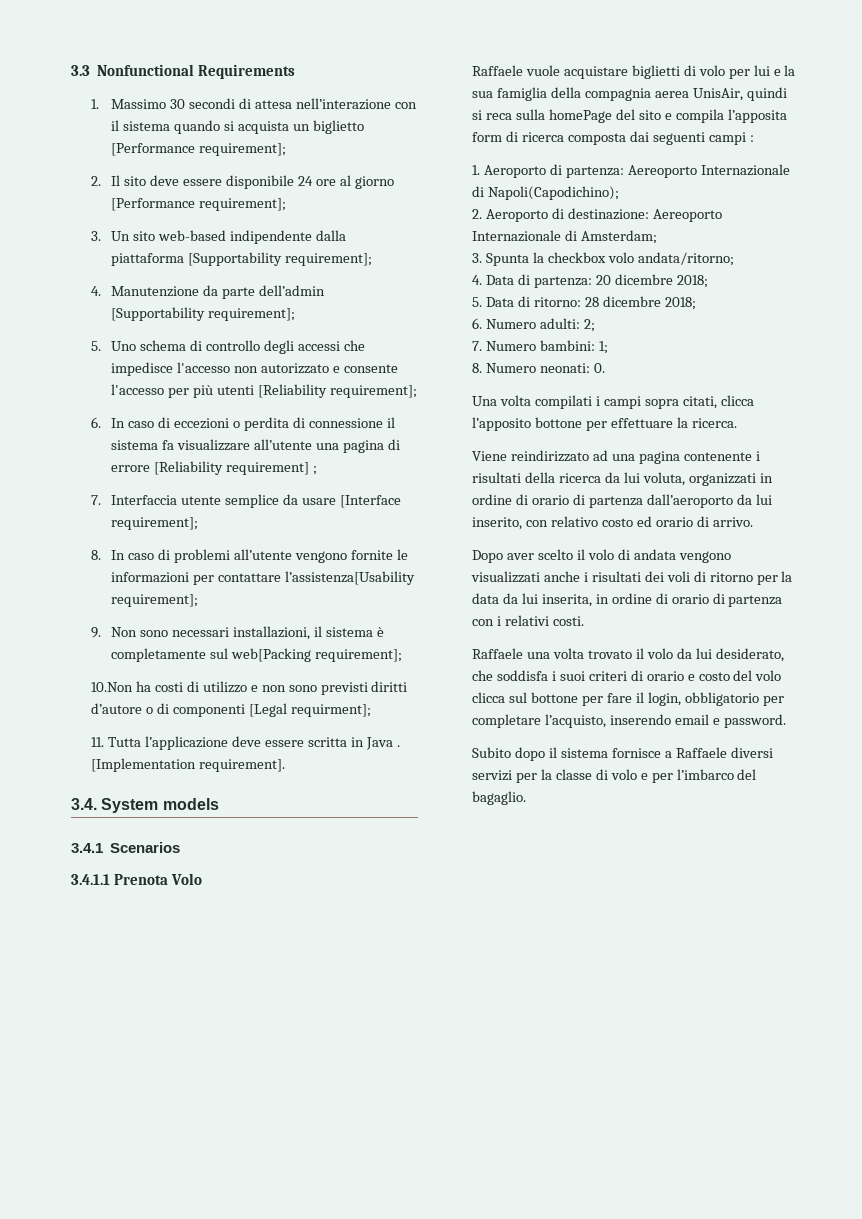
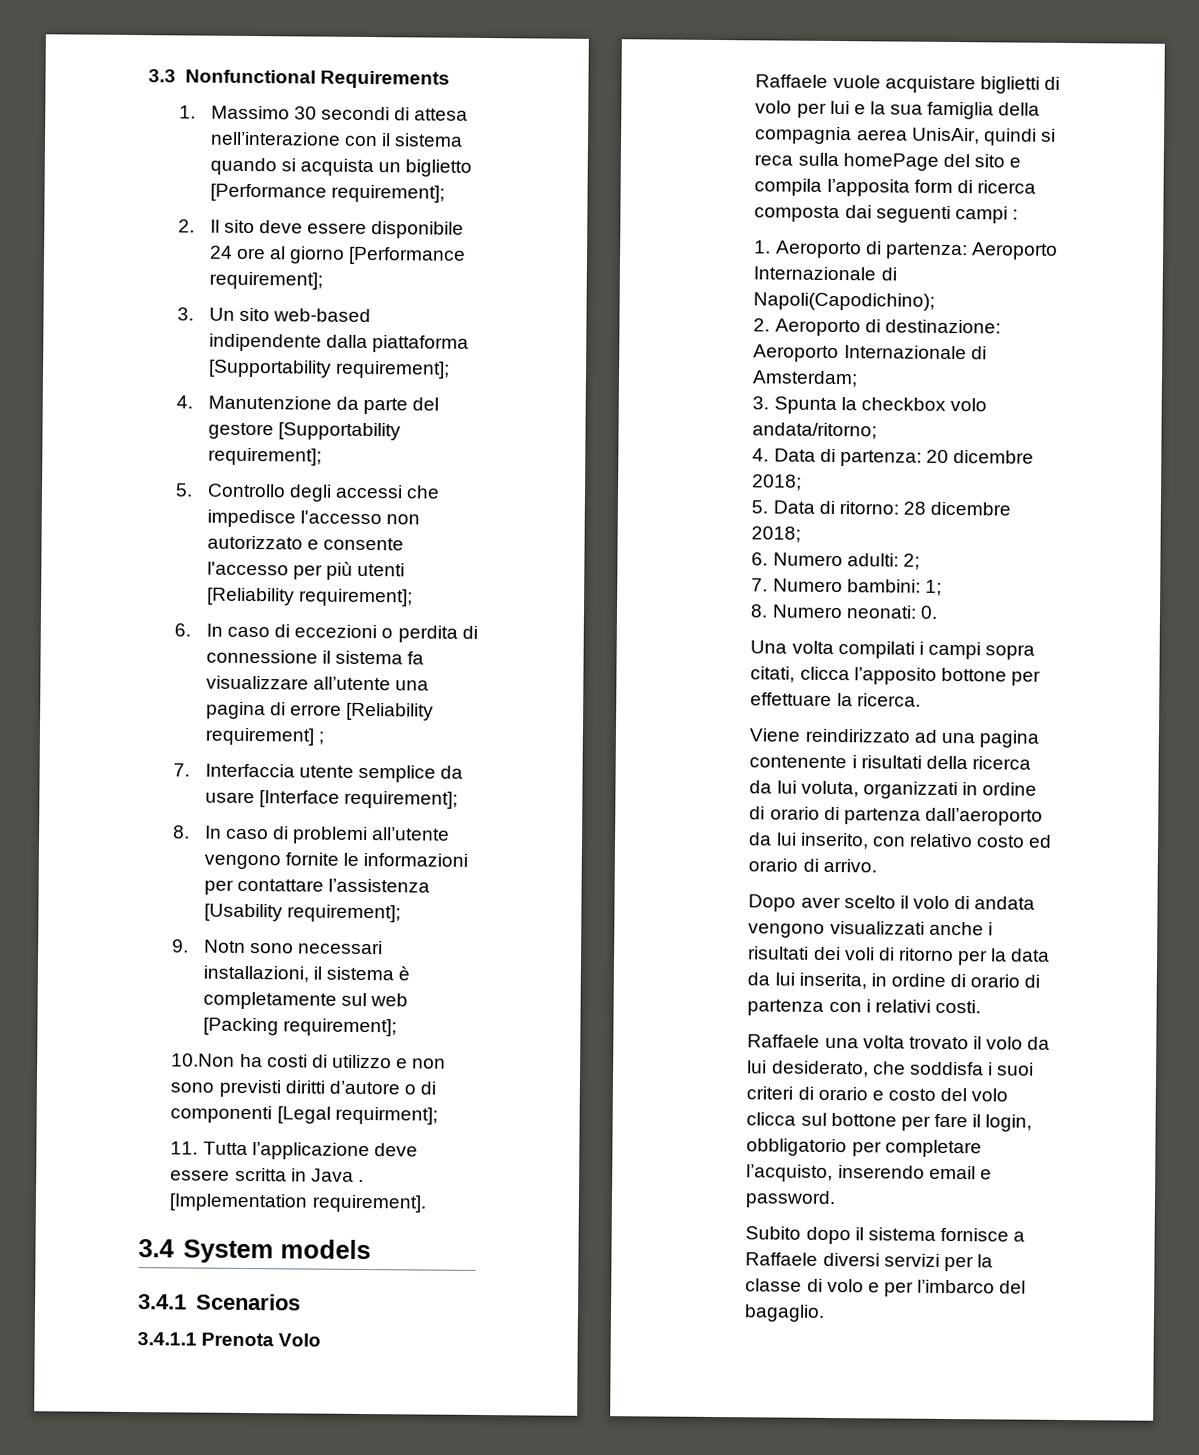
[259,285,326,296] dell’admin -> [412,397,440,411] [207,422,274,440] del gestore
[111,340,261,351] Uno schema di controllo -> [206,483,286,498] Controllo
[285,571,416,585] l’assistenza[Usability -> [328,878,431,893] [203,903,283,922] l’assistenza [Usability
[111,627,138,637] Non -> [203,939,246,953] Notn
[231,648,312,662] web[Packing -> [370,993,409,1007] [202,1017,279,1036] web [Packing
[71,798,97,810] 3.4. -> [138,1239,175,1258] 3.4
[627,165,697,178] Aereoporto -> [971,242,1058,260] Aeroporto
[652,209,722,222] Aereoporto -> [753,344,840,363] Aeroporto

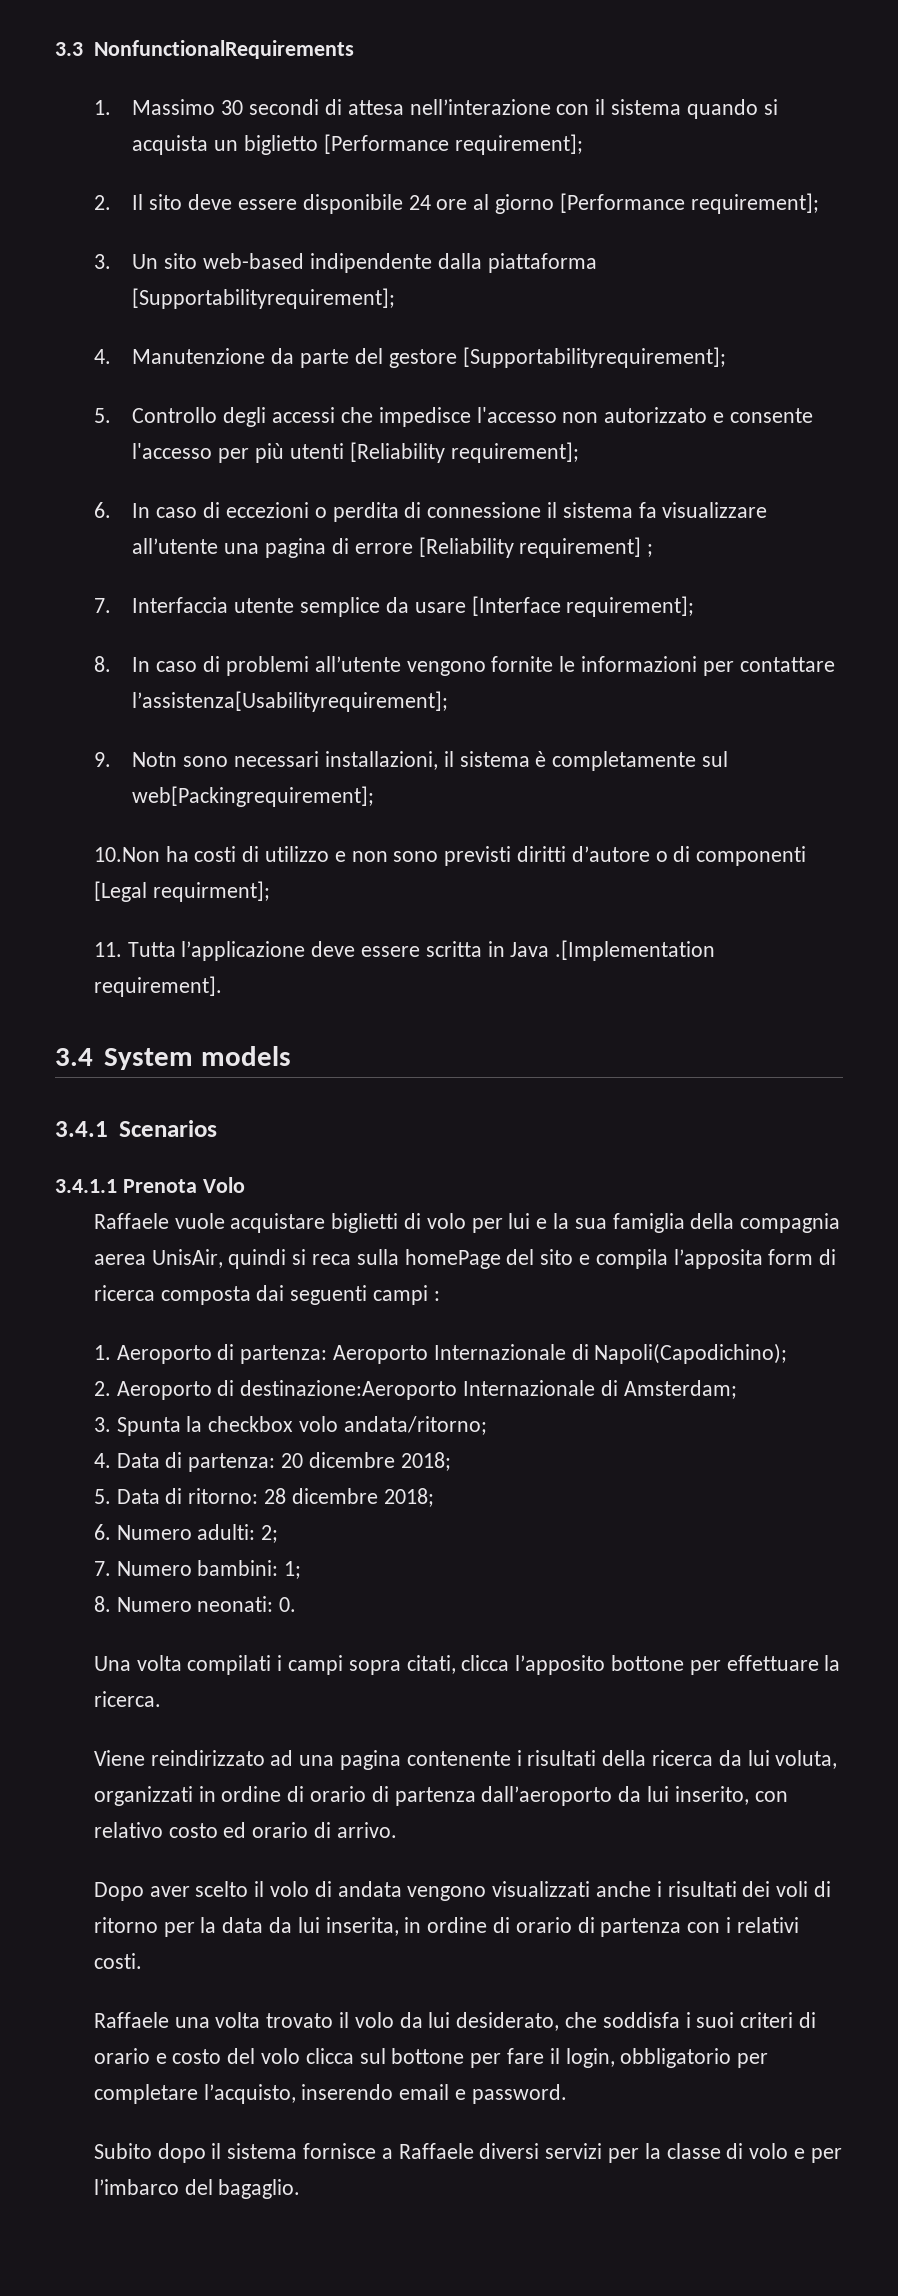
[184,69,450,89] Nonfunctional Requirements -> [93,40,354,59] NonfunctionalRequirements
[207,359,450,379] [Supportability requirement]; -> [132,288,396,309] [Supportabilityrequirement];
[277,422,401,441] [207,447,322,466] [Supportability requirement]; -> [462,347,726,368] [Supportabilityrequirement];
[328,878,431,893] [203,903,401,923] l’assistenza [Usability requirement]; -> [132,691,449,712] l’assistenza[Usabilityrequirement];
[370,993,409,1007] [202,1017,397,1037] web [Packing requirement]; -> [132,786,375,807] web[Packingrequirement];
[357,1179,364,1182] [169,1193,308,1212] . [Implementation -> [555,940,716,961] .[Implementation
[884,319,1001,334] [753,344,840,363] destinazione: Aeroporto -> [240,1380,458,1400] destinazione:Aeroporto

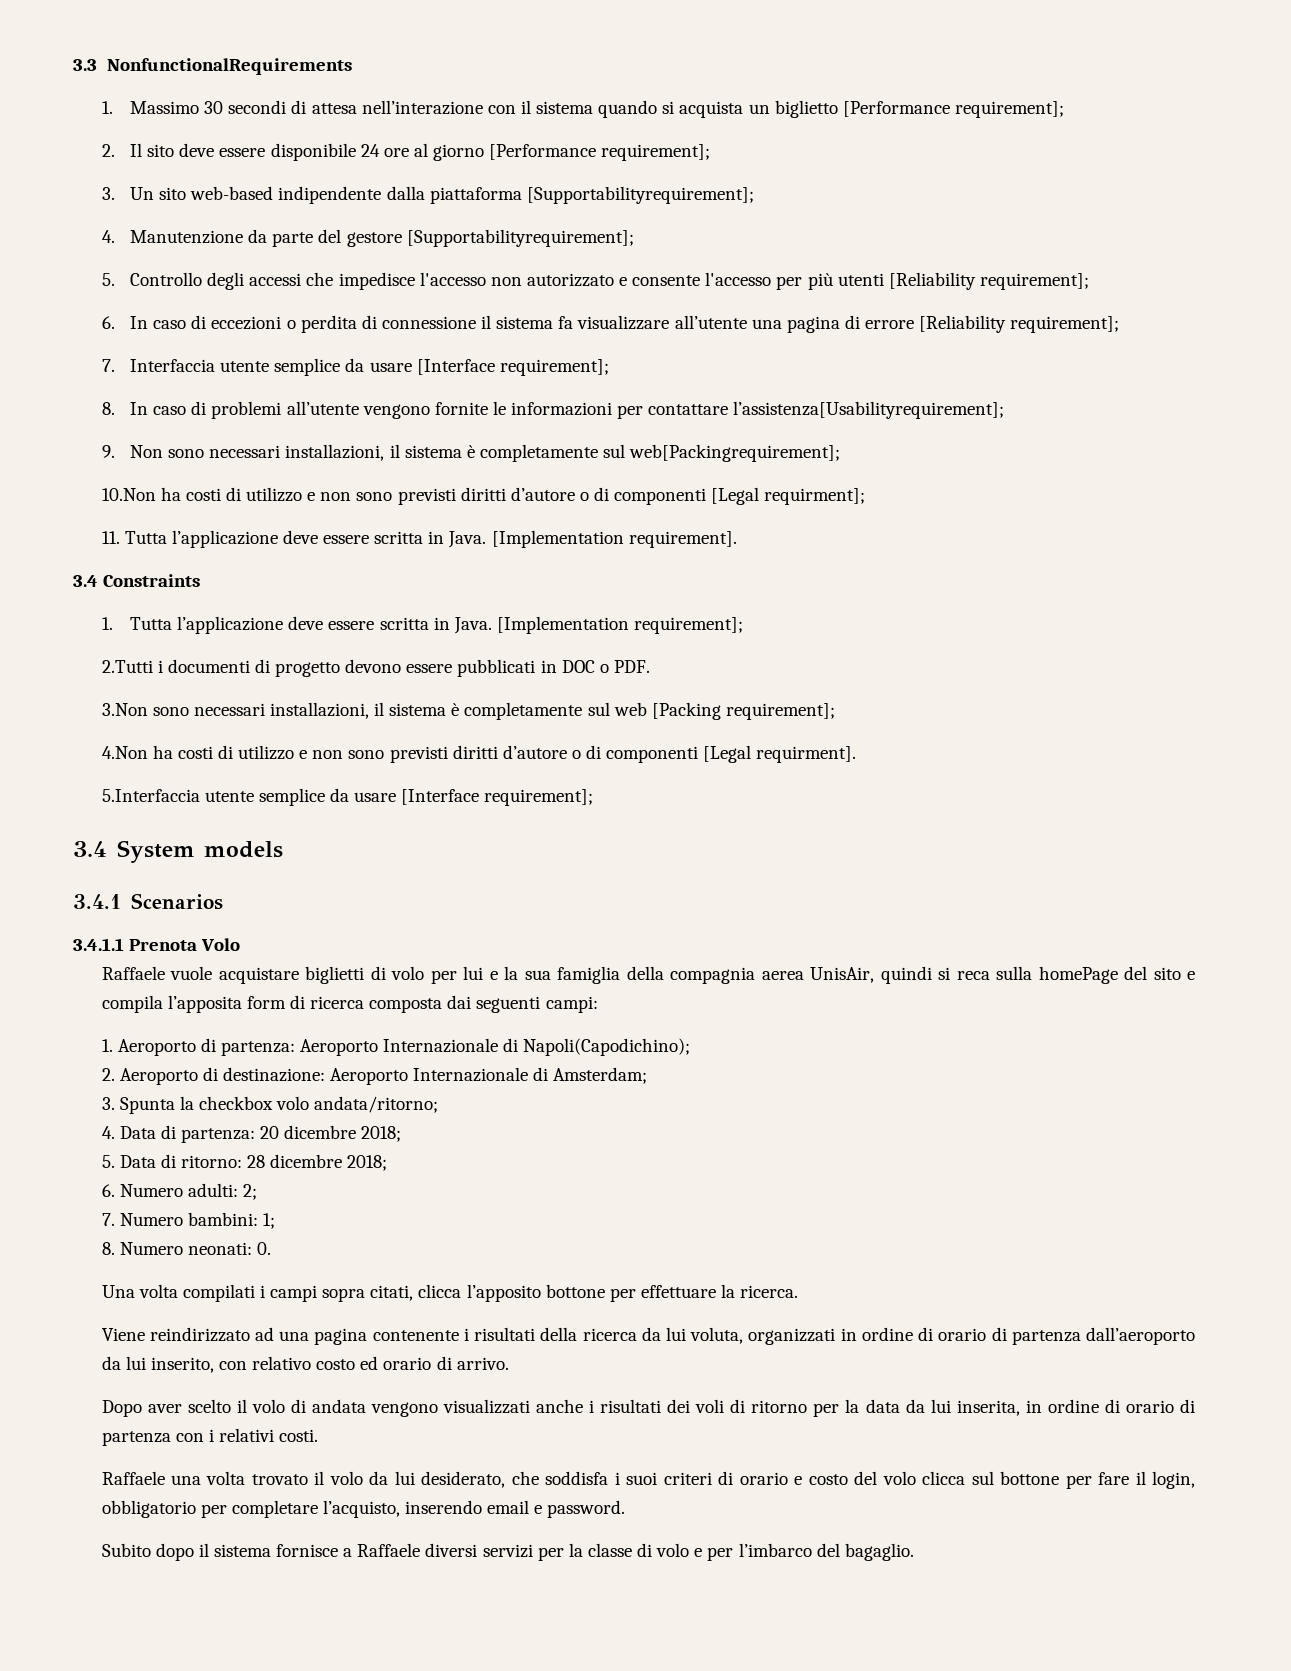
[519,537,654,558] requirement] ; -> [1010,316,1120,333] requirement];
[132,752,178,767] Notn -> [130,445,164,458] Non
[510,940,716,961] Java .[Implementation -> [448,530,624,548] Java. [Implementation
(222, 986) none -> [73,574,201,587] [101,616,744,634] [101,659,650,677] [101,702,835,720] [101,745,857,763] [101,788,594,806] // 3.4 Constraints // 1. Tutta l’applicazione deve essere scritta in Java. [Implementation requirement]; // 2.Tutti i documenti di progetto devono essere pubblicati in DOC o PDF. // 3.Non sono necessari installazioni, il sistema è completamente sul web [Packing requirement]; // 4.Non ha costi di utilizzo e non sono previsti diritti d’autore o di componenti [Legal requirment]. // 5.Interfaccia utente semplice da usare [Interface requirement];
[372,1285,440,1305] campi : -> [545,996,598,1013] campi:
[240,1380,458,1400] destinazione:Aeroporto -> [222,1067,409,1085] destinazione: Aeroporto

